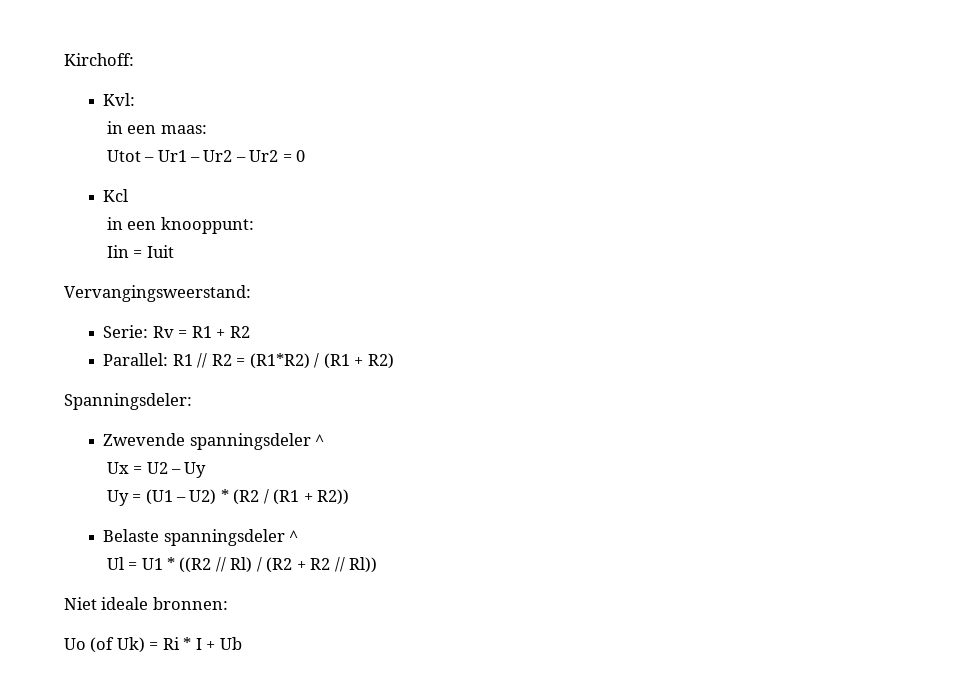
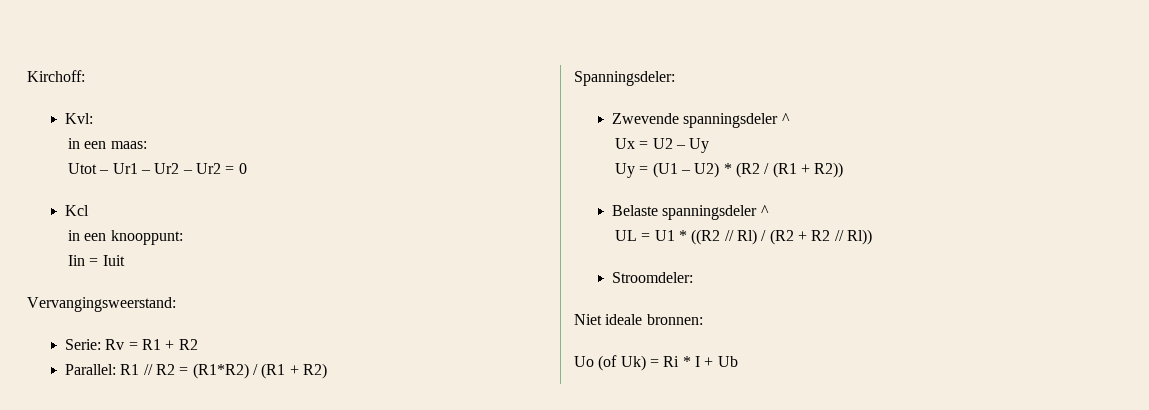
[106,557,124,570] Ul -> [615,230,638,241] UL
(378, 565) none -> [612,272,694,283] // Stroomdeler:

